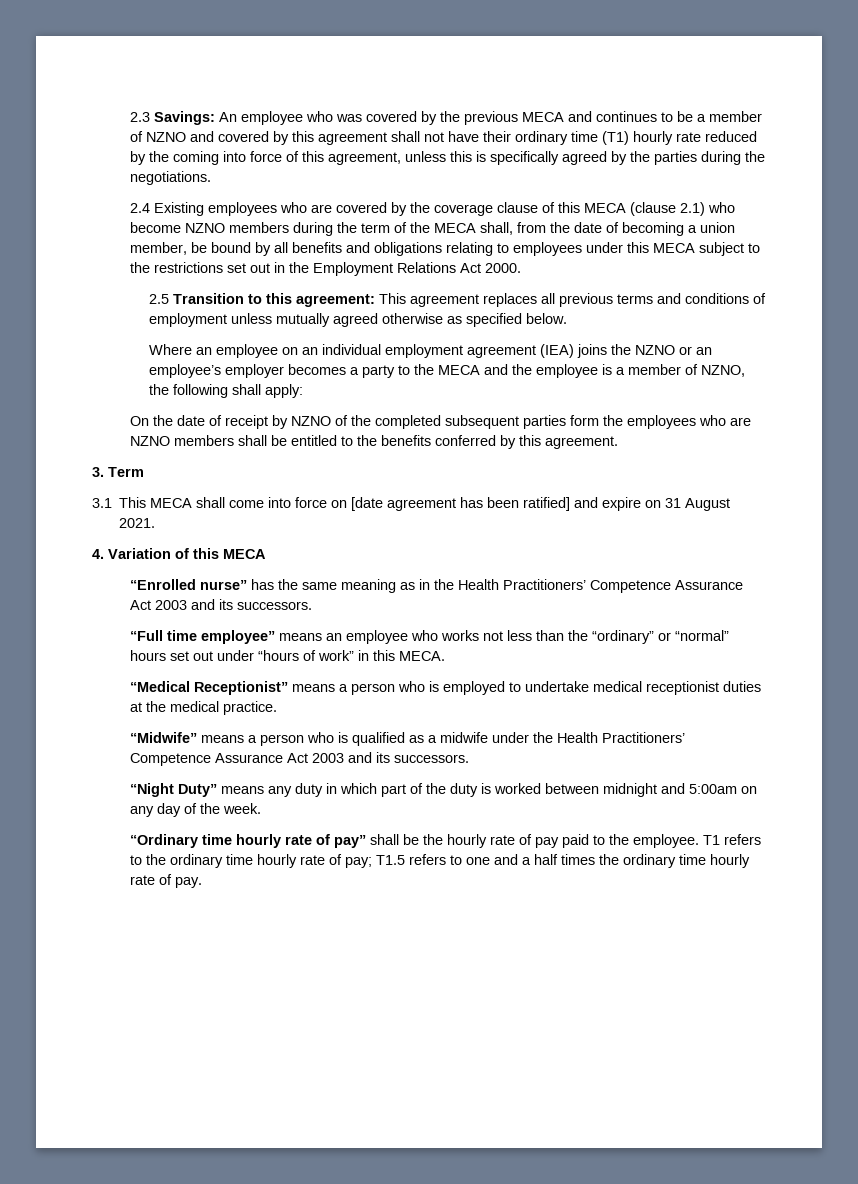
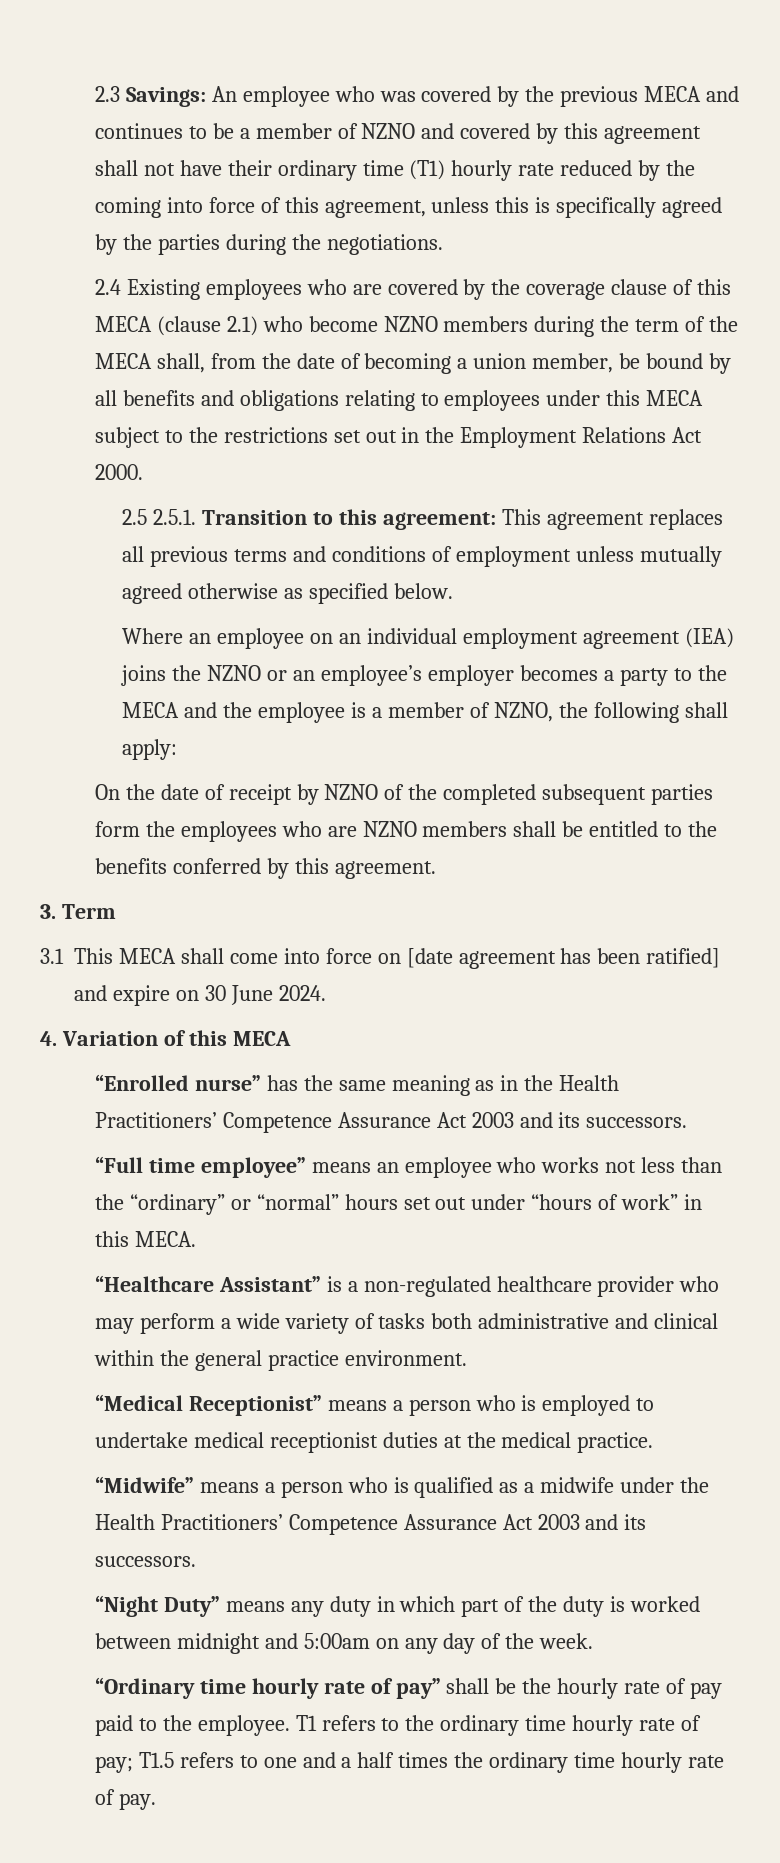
(169, 299) none -> [153,509,197,525] 2.5.1.
[665,498,731,511] [119,518,156,528] 31 August 2021. -> [204,985,326,1005] 30 June 2024.
(445, 656) none -> [94,1275,720,1297] [94,1313,719,1334] [93,1350,467,1371] // “Healthcare Assistant” is a non-regulated healthcare provider who may perform a wide variety of tasks both administrative and clinical within the general practice environment.

